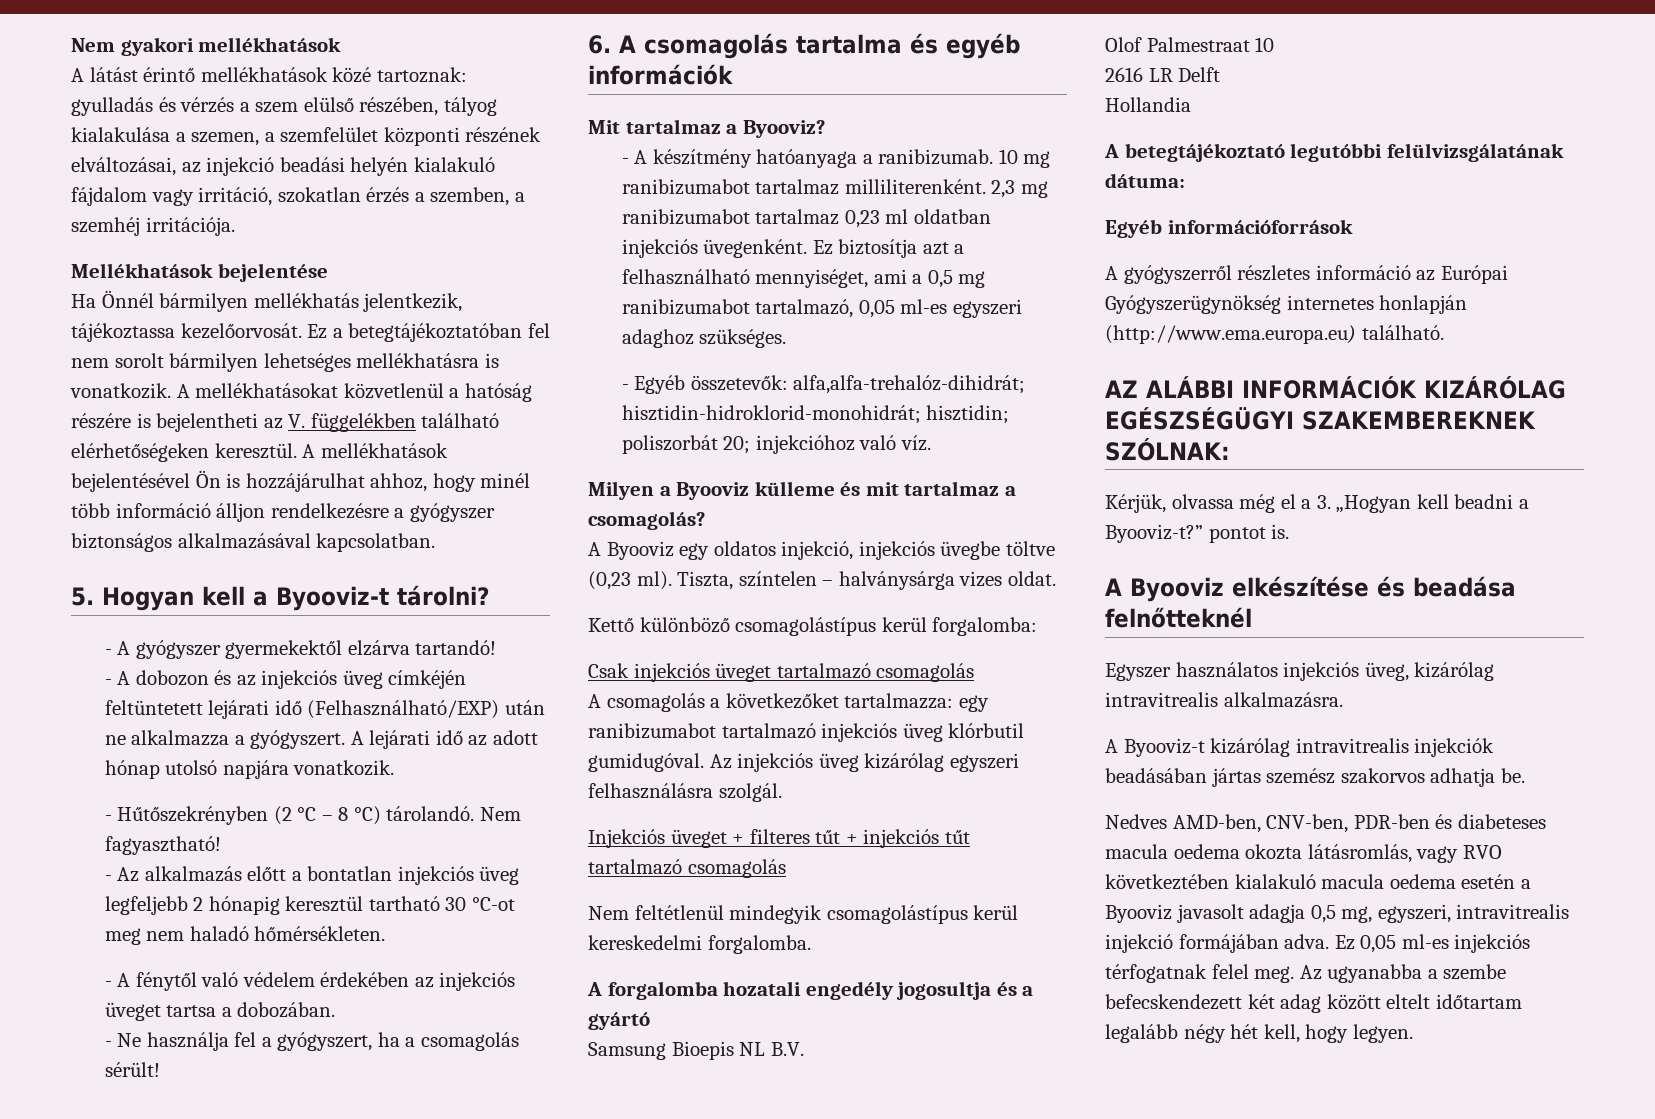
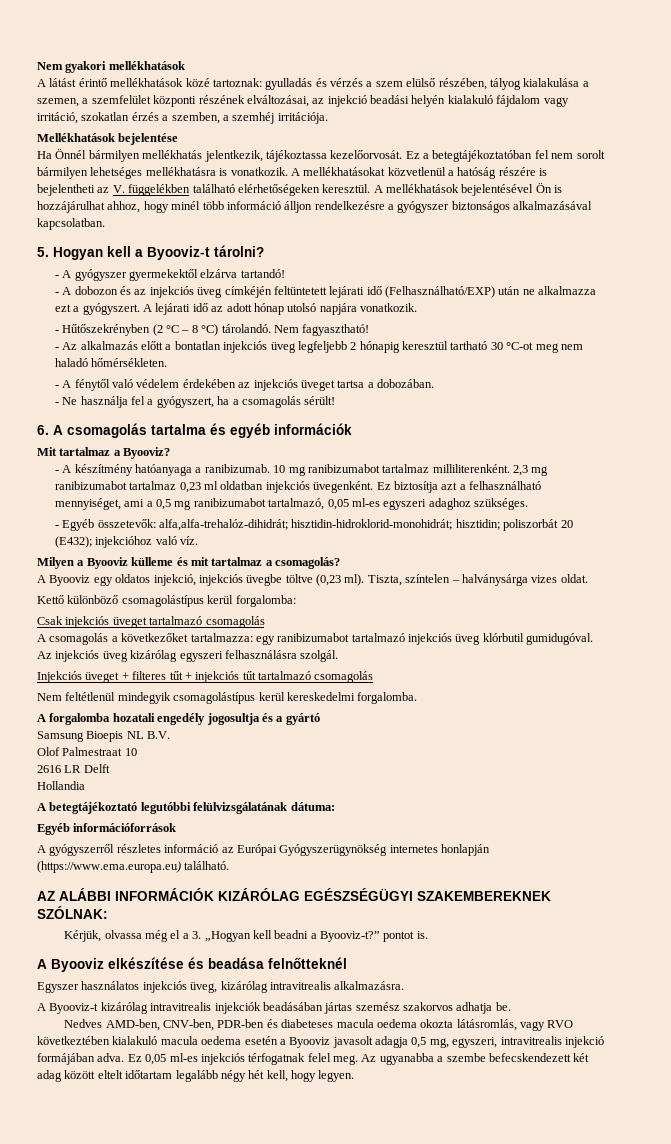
(230, 738) none -> [54,304,71,312] ezt
[723,436,751,454] 20; -> [560,520,573,528] [54,536,92,548] 20 (E432);
[1105,325,1356,344] (http://www.ema.europa.eu) -> [37,861,181,873] (https://www.ema.europa.eu)

